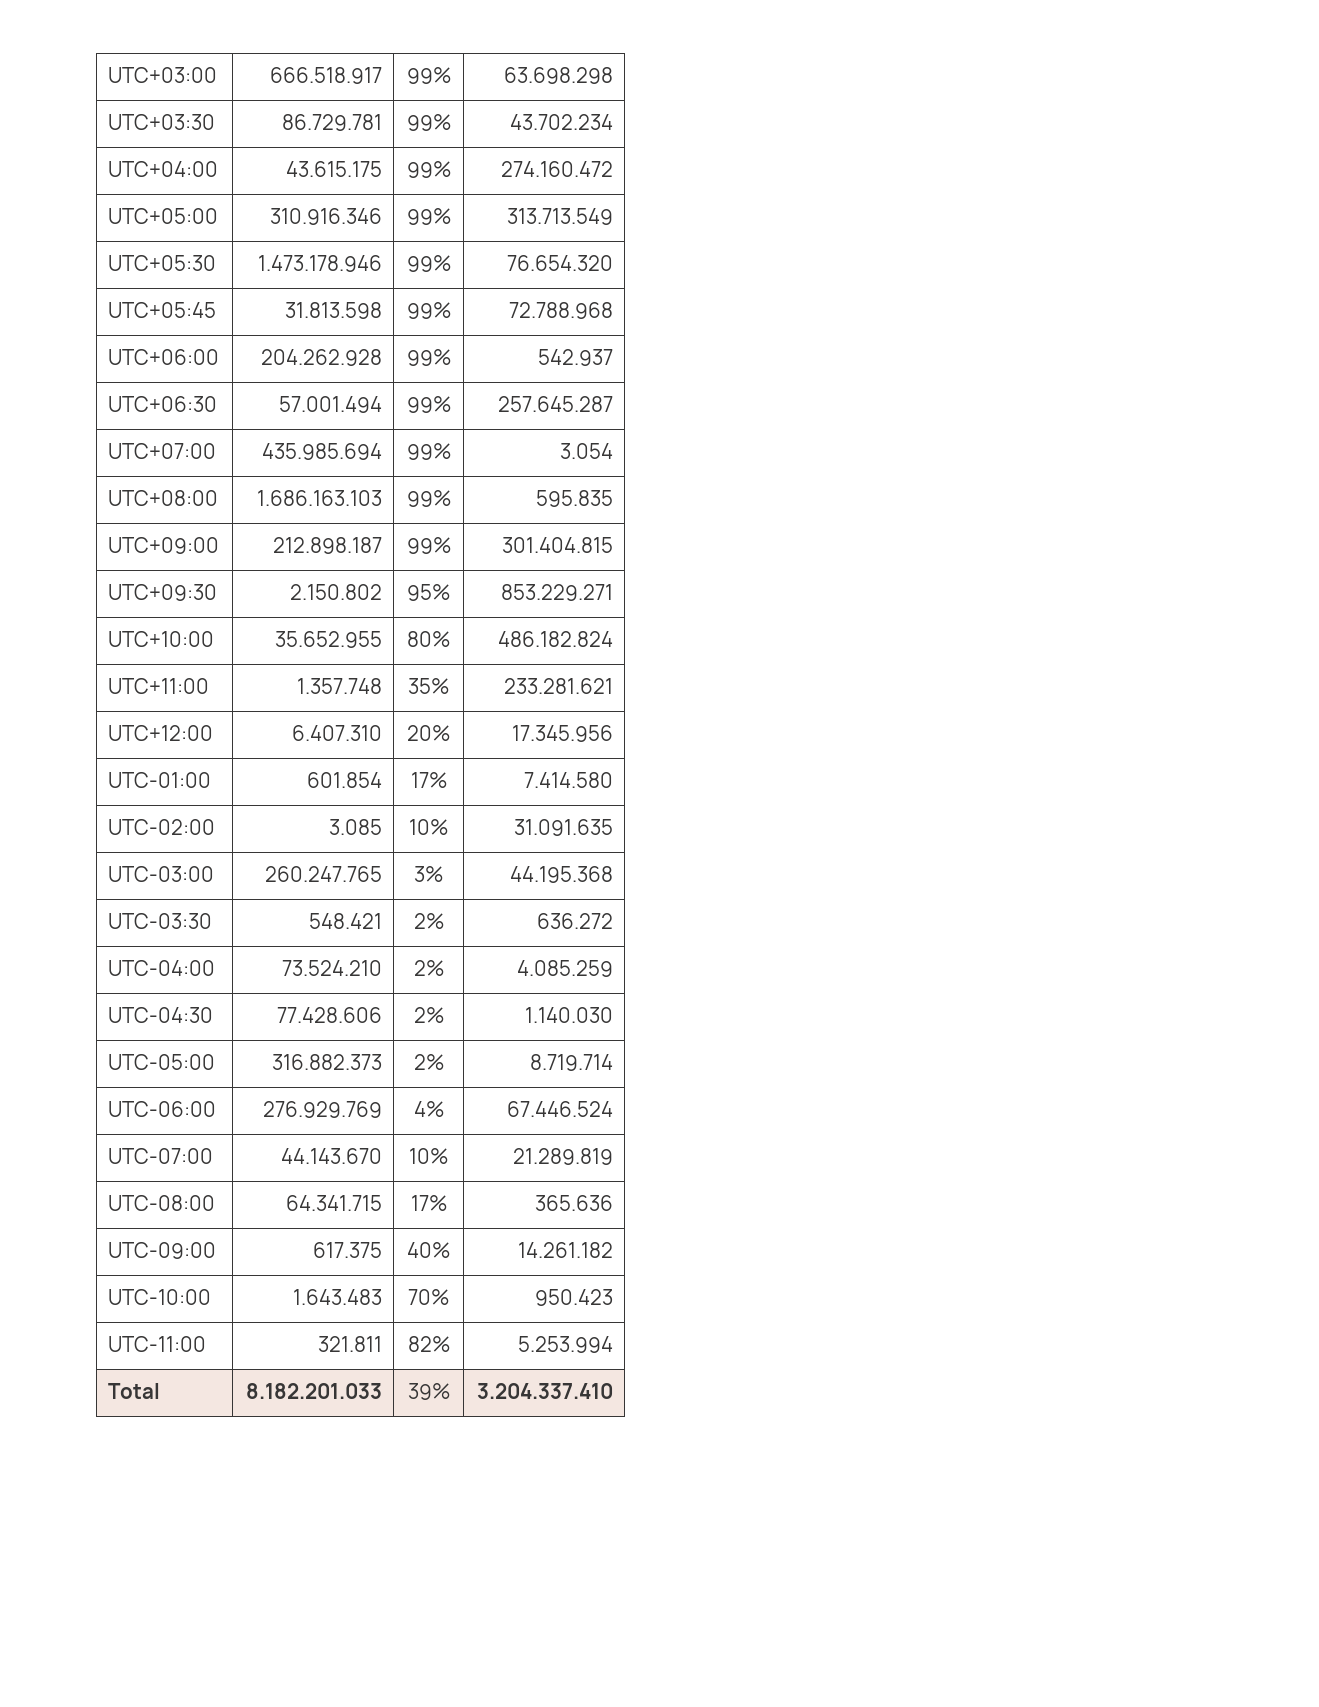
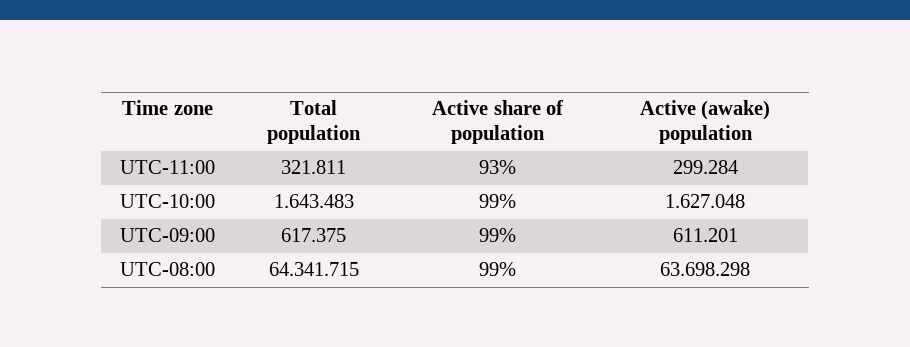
[108,67,218,83] [269,67,382,84] [406,67,451,84] [503,67,613,84] [108,114,216,130] [281,114,382,131] [406,114,451,131] [509,114,613,130] [108,161,219,177] [285,161,382,177] [406,161,451,178] [500,161,613,177] [108,208,219,224] [269,208,382,225] [406,208,451,225] [506,208,613,225] [108,255,217,271] [257,255,382,272] [406,255,451,272] [506,255,613,271] [108,302,217,318] [284,302,382,319] [406,302,451,319] [508,302,613,319] [108,349,220,365] [260,349,382,366] [406,349,451,366] [537,349,613,366] [108,396,218,412] [278,396,382,413] [406,396,451,413] [497,396,613,412] [108,443,217,459] [261,443,382,460] [406,443,451,460] [559,443,613,459] [108,490,219,506] [256,490,382,506] [406,490,451,507] [535,490,613,507] [108,537,220,554] [272,537,382,554] [406,537,451,554] [501,537,613,553] [108,584,218,601] [289,584,382,600] [407,584,450,601] [500,584,613,601] [108,631,215,647] [274,631,382,648] [407,631,450,647] [497,631,613,647] [108,678,210,694] [296,678,382,694] [408,678,449,694] [503,678,613,694] [108,725,214,741] [291,725,382,741] [407,725,450,741] [511,725,613,742] [108,772,212,788] [306,772,382,788] [410,772,447,788] [523,772,613,788] [108,819,216,835] [328,819,382,835] [409,819,448,835] [513,819,613,836] [108,866,215,882] [264,866,382,882] [414,866,443,882] [509,866,613,883] [108,913,213,929] [308,913,382,929] [413,913,444,929] [536,913,613,929] [108,960,216,976] [281,960,382,976] [413,960,444,976] [516,960,613,977] [108,1007,214,1023] [276,1007,382,1023] [413,1007,444,1023] [524,1007,613,1023] [108,1054,216,1070] [271,1054,382,1070] [413,1054,444,1070] [529,1054,613,1071] [108,1101,217,1117] [262,1101,382,1118] [413,1101,444,1117] [506,1101,613,1117] [108,1148,214,1164] [280,1148,382,1164] [409,1148,448,1164] [512,1148,613,1165] [108,1195,216,1211] [285,1195,382,1211] [410,1195,447,1211] [534,1195,613,1211] [108,1242,217,1259] [312,1242,382,1258] [407,1242,450,1258] [517,1242,613,1258] [108,1289,212,1305] [292,1289,382,1305] [408,1289,449,1305] [534,1289,613,1306] [108,1336,207,1352] [317,1336,382,1352] [407,1336,450,1352] [517,1336,613,1353] [108,1383,161,1399] [245,1383,382,1399] [407,1383,450,1400] [476,1383,613,1399] UTC+03:00 | 666.518.917 | 99% | 63.698.298 // UTC+03:30 | 86.729.781 | 99% | 43.702.234 // UTC+04:00 | 43.615.175 | 99% | 274.160.472 // UTC+05:00 | 310.916.346 | 99% | 313.713.549 // UTC+05:30 | 1.473.178.946 | 99% | 76.654.320 // UTC+05:45 | 31.813.598 | 99% | 72.788.968 // UTC+06:00 | 204.262.928 | 99% | 542.937 // UTC+06:30 | 57.001.494 | 99% | 257.645.287 // UTC+07:00 | 435.985.694 | 99% | 3.054 // UTC+08:00 | 1.686.163.103 | 99% | 595.835 // UTC+09:00 | 212.898.187 | 99% | 301.404.815 // UTC+09:30 | 2.150.802 | 95% | 853.229.271 // UTC+10:00 | 35.652.955 | 80% | 486.182.824 // UTC+11:00 | 1.357.748 | 35% | 233.281.621 // UTC+12:00 | 6.407.310 | 20% | 17.345.956 // UTC-01:00 | 601.854 | 17% | 7.414.580 // UTC-02:00 | 3.085 | 10% | 31.091.635 // UTC-03:00 | 260.247.765 | 3% | 44.195.368 // UTC-03:30 | 548.421 | 2% | 636.272 // UTC-04:00 | 73.524.210 | 2% | 4.085.259 // UTC-04:30 | 77.428.606 | 2% | 1.140.030 // UTC-05:00 | 316.882.373 | 2% | 8.719.714 // UTC-06:00 | 276.929.769 | 4% | 67.446.524 // UTC-07:00 | 44.143.670 | 10% | 21.289.819 // UTC-08:00 | 64.341.715 | 17% | 365.636 // UTC-09:00 | 617.375 | 40% | 14.261.182 // UTC-10:00 | 1.643.483 | 70% | 950.423 // UTC-11:00 | 321.811 | 82% | 5.253.994 // Total | 8.182.201.033 | 39% | 3.204.337.410 -> [122,100,213,115] [290,100,337,115] [267,125,361,144] [431,100,565,115] [451,125,545,144] [639,100,771,120] [658,125,753,144] [120,160,215,174] [281,160,346,174] [479,160,516,174] [672,160,738,174] [120,194,215,208] [273,194,354,208] [479,194,516,208] [665,194,745,208] [120,228,215,242] [281,228,346,242] [479,228,516,242] [672,228,738,242] [120,262,215,276] [268,262,359,276] [479,262,516,276] [660,262,750,276] Time zone | Total population | Active share of population | Active (awake) population // UTC-11:00 | 321.811 | 93% | 299.284 // UTC-10:00 | 1.643.483 | 99% | 1.627.048 // UTC-09:00 | 617.375 | 99% | 611.201 // UTC-08:00 | 64.341.715 | 99% | 63.698.298

